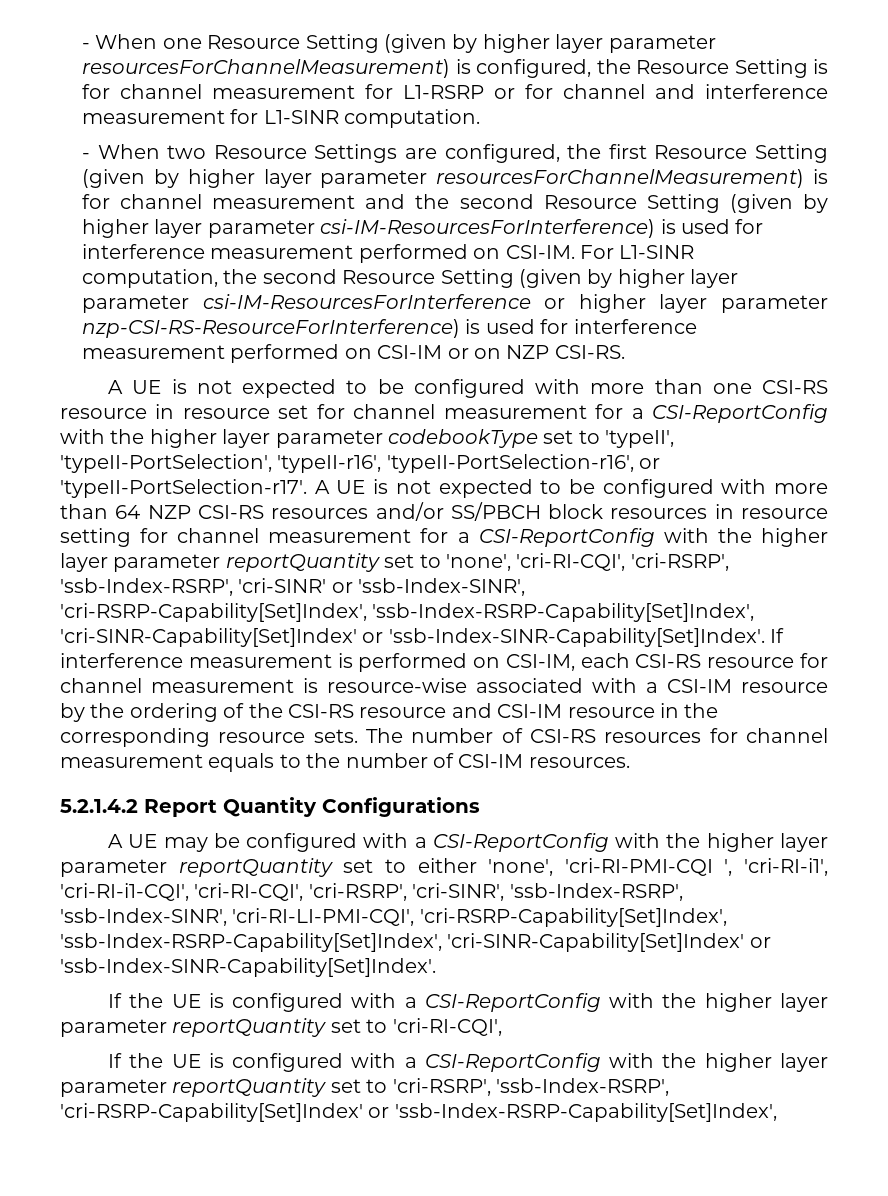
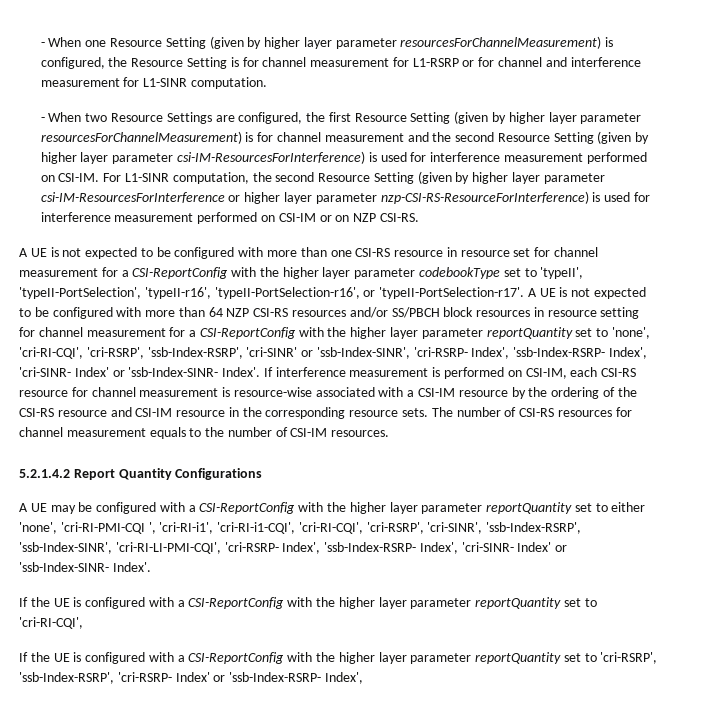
[60,603,755,622] [60,628,765,647] 'cri-RSRP-Capability[Set]Index', 'ssb-Index-RSRP-Capability[Set]Index', 'cri-SINR-Capability[Set]Index' or 'ssb-Index-SINR-Capability[Set]Index'. -> [413,347,648,359] [19,367,261,377] 'cri-RSRP- Index', 'ssb-Index-RSRP- Index', 'cri-SINR- Index' or 'ssb-Index-SINR- Index'.
[419,908,727,927] [60,933,771,952] [60,958,436,977] 'cri-RSRP-Capability[Set]Index', 'ssb-Index-RSRP-Capability[Set]Index', 'cri-SINR-Capability[Set]Index' or 'ssb-Index-SINR-Capability[Set]Index'. -> [224,542,568,554] [19,562,151,572] 'cri-RSRP- Index', 'ssb-Index-RSRP- Index', 'cri-SINR- Index' or 'ssb-Index-SINR- Index'.
[60,1103,777,1122] 'cri-RSRP-Capability[Set]Index' or 'ssb-Index-RSRP-Capability[Set]Index', -> [117,672,363,684] 'cri-RSRP- Index' or 'ssb-Index-RSRP- Index',

